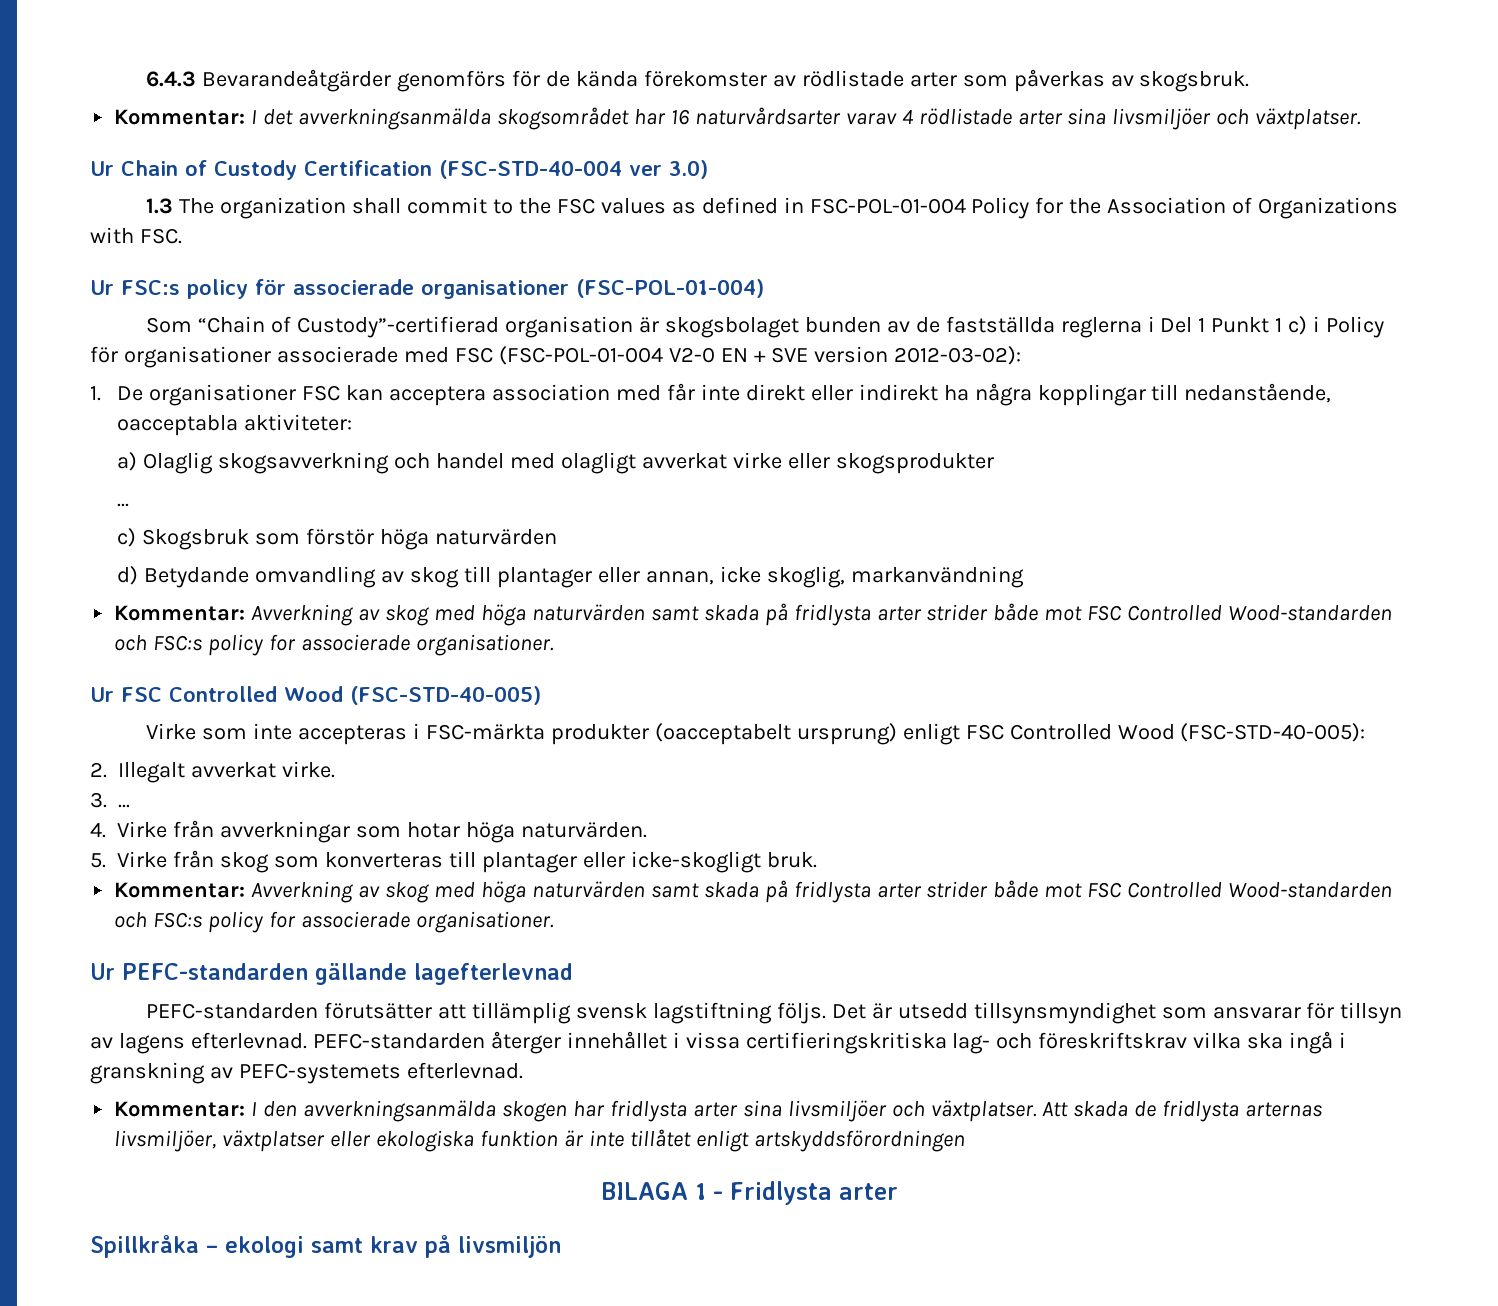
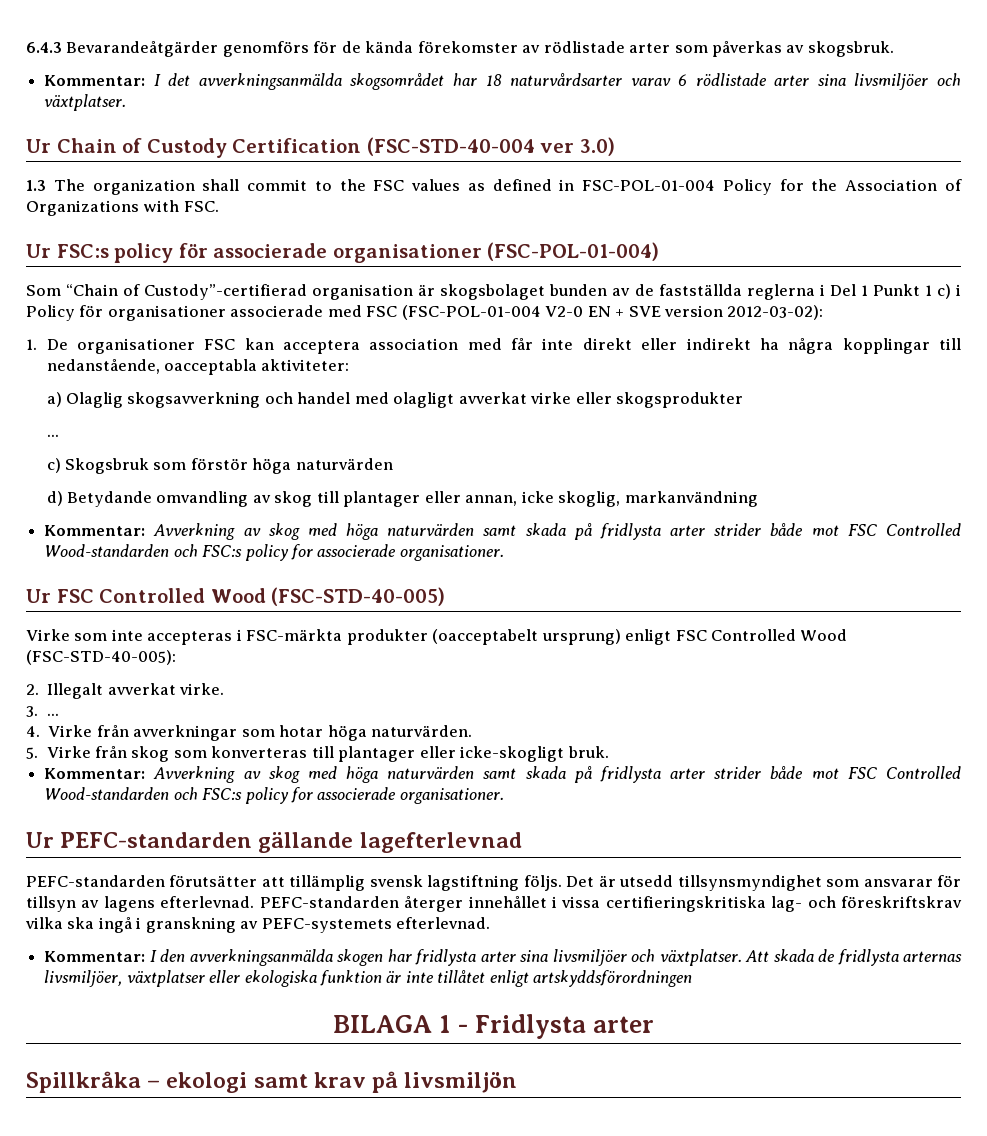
[670,109,690,125] 16 -> [485,74,502,86] 18
[901,109,914,124] 4 -> [678,74,688,86] 6

